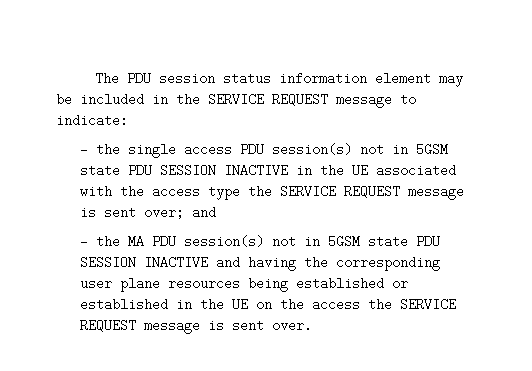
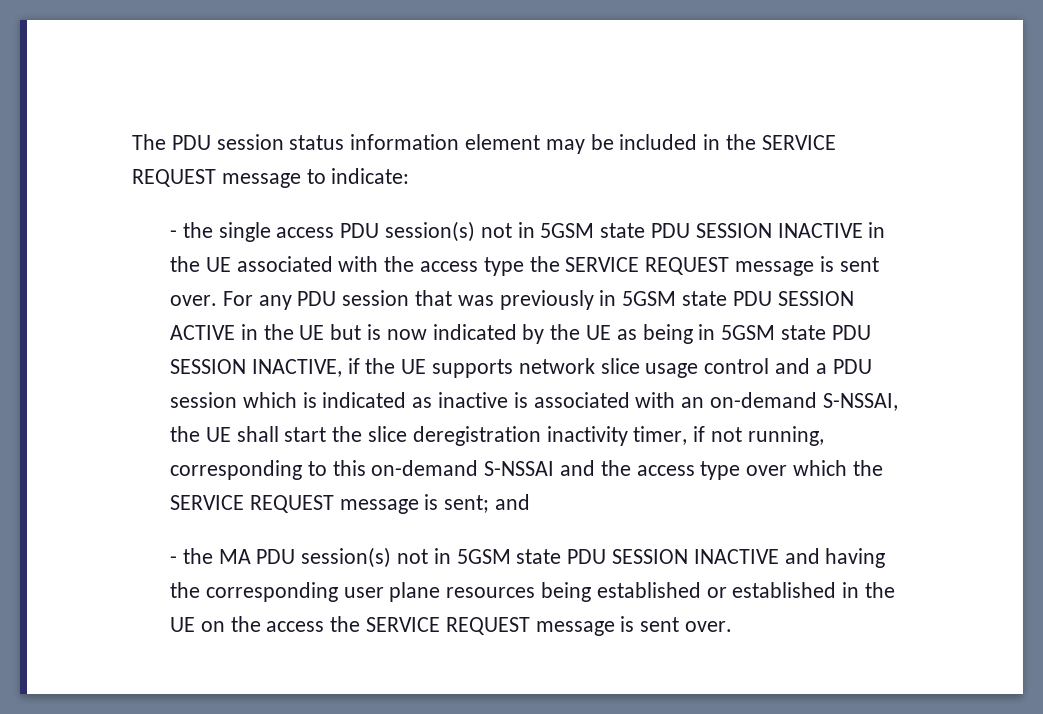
[143,206,184,219] over; -> [169,290,854,310] [169,324,871,344] [169,358,872,378] [169,392,898,411] [169,426,824,446] [169,460,883,480] [169,494,490,514] over. For any PDU session that was previously in 5GSM state PDU SESSION ACTIVE in the UE but is now indicated by the UE as being in 5GSM state PDU SESSION INACTIVE, if the UE supports network slice usage control and a PDU session which is indicated as inactive is associated with an on-demand S-NSSAI, the UE shall start the slice deregistration inactivity timer, if not running, corresponding to this on-demand S-NSSAI and the access type over which the SERVICE REQUEST message is sent;

